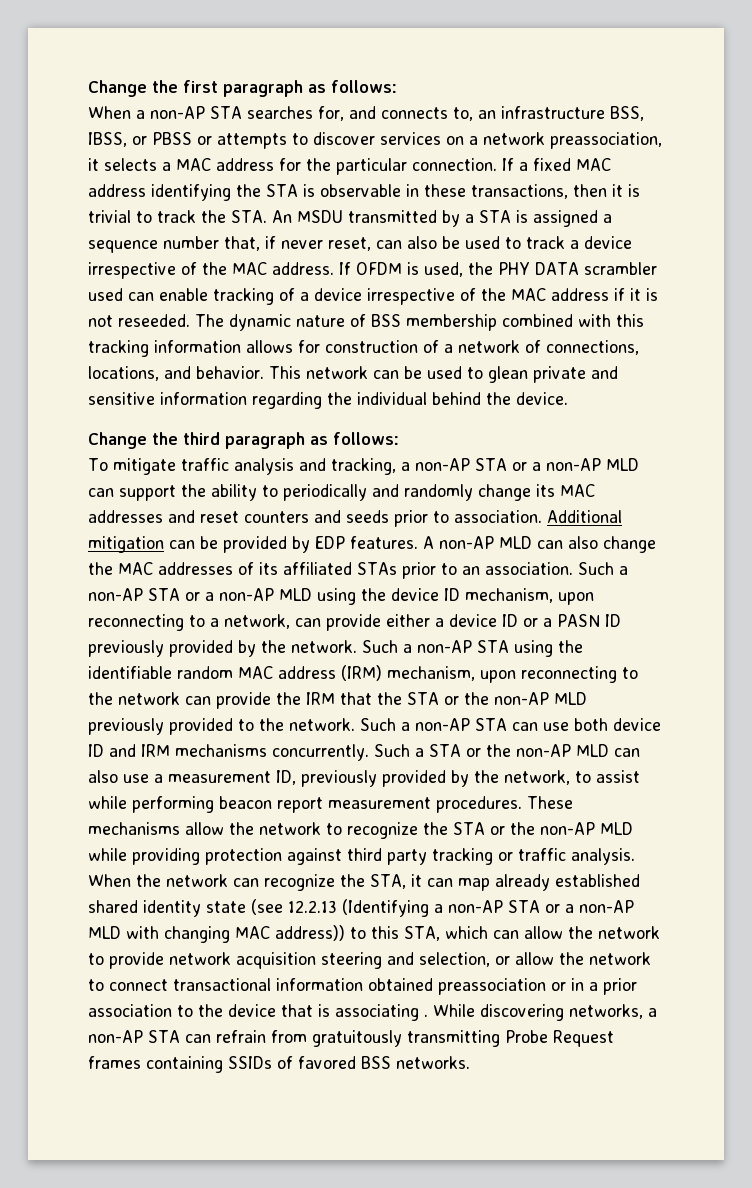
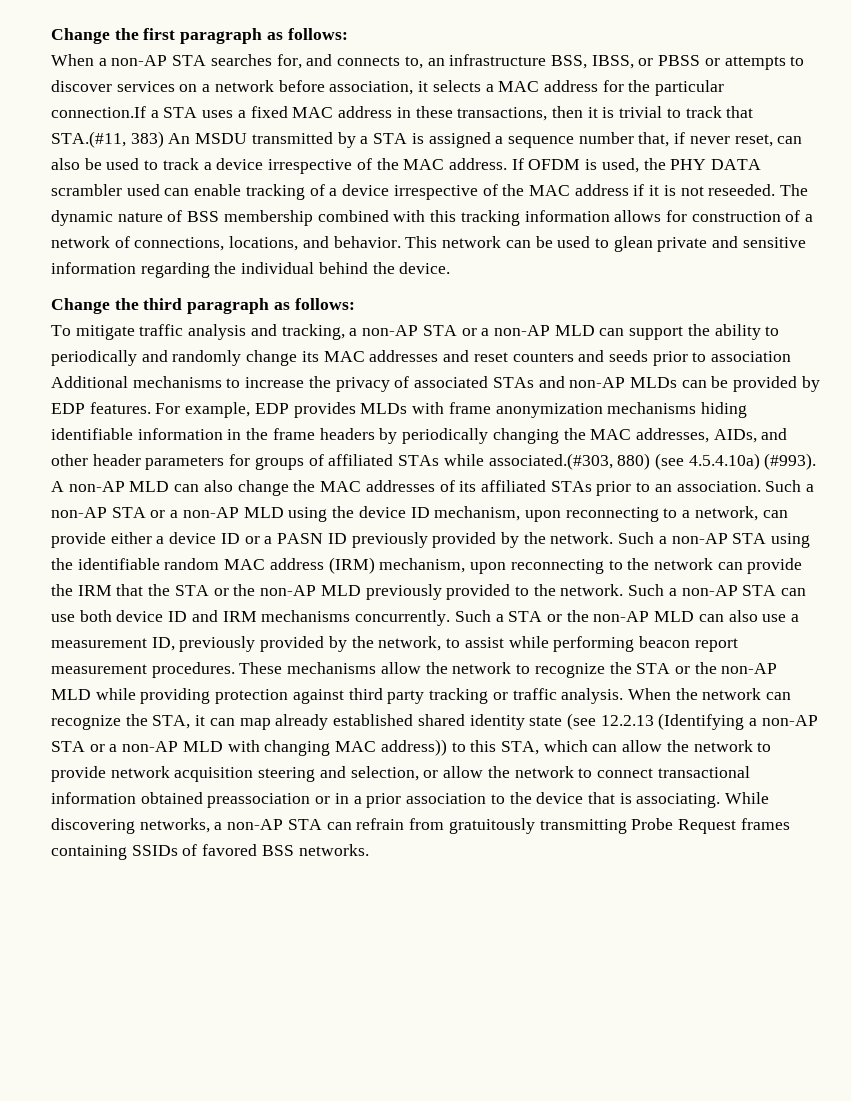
[550,132,662,149] preassociation, -> [278,80,414,95] before association,
[412,158,611,171] [88,184,401,201] connection. If a fixed MAC address identifying the STA is observable -> [51,106,393,118] connection.If a STA uses a fixed MAC address
[201,210,267,223] the STA. -> [726,106,754,118] [51,131,164,148] that STA.(#11, 383)
[454,510,622,523] [88,536,164,553] association. Additional mitigation -> [711,351,792,362] [51,376,677,392] association Additional mechanisms to increase the privacy of associated STAs and non-AP MLDs
(418, 542) none -> [155,402,747,418] [51,428,788,444] [51,453,817,470] For example, EDP provides MLDs with frame anonymization mechanisms hiding identifiable information in the frame headers by periodically changing the MAC addresses, AIDs, and other header parameters for groups of affiliated STAs while associated.(#303, 880) (see 4.5.4.10a) (#993).
[335,1004,428,1021] associating . -> [636,793,721,808] associating.

